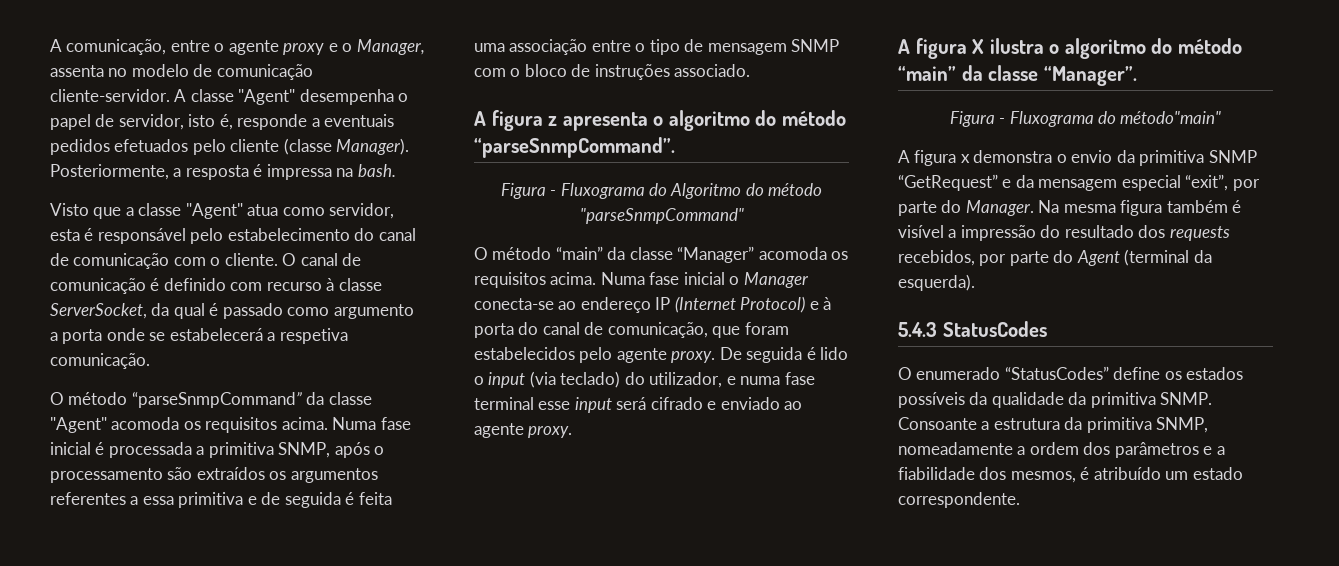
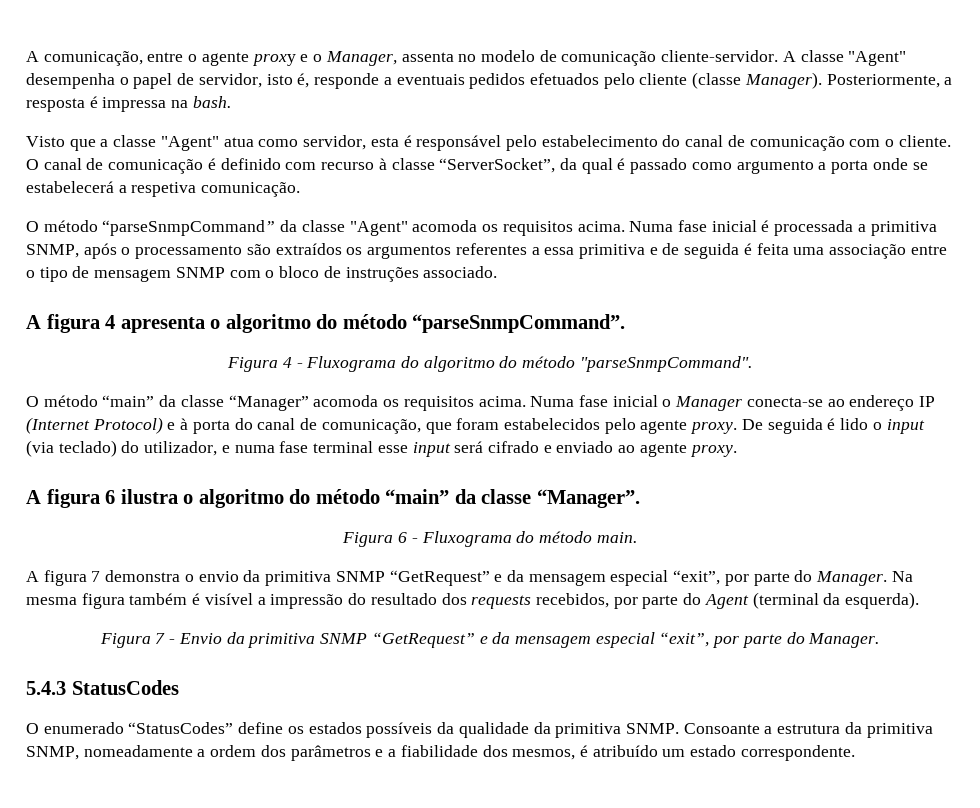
[50,303,147,319] ServerSocket, -> [439,158,556,173] “ServerSocket”,
[548,116,558,126] z -> [105,315,116,329] 4
[550,183,823,199] [579,208,744,224] - Fluxograma do Algoritmo do método "parseSnmpCommand" -> [282,356,752,372] 4 - Fluxograma do algoritmo do método "parseSnmpCommand".
[972,39,985,54] X -> [105,490,116,504] 6
[999,111,1222,127] [898,150,970,166] - Fluxograma do método"main" // A figura x -> [398,531,637,547] [26,570,101,586] 6 - Fluxograma do método main. // A figura 7
(975, 282) none -> [99,632,880,648] // Figura 7 - Envio da primitiva SNMP “GetRequest” e da mensagem especial “exit”, por parte do Manager.

